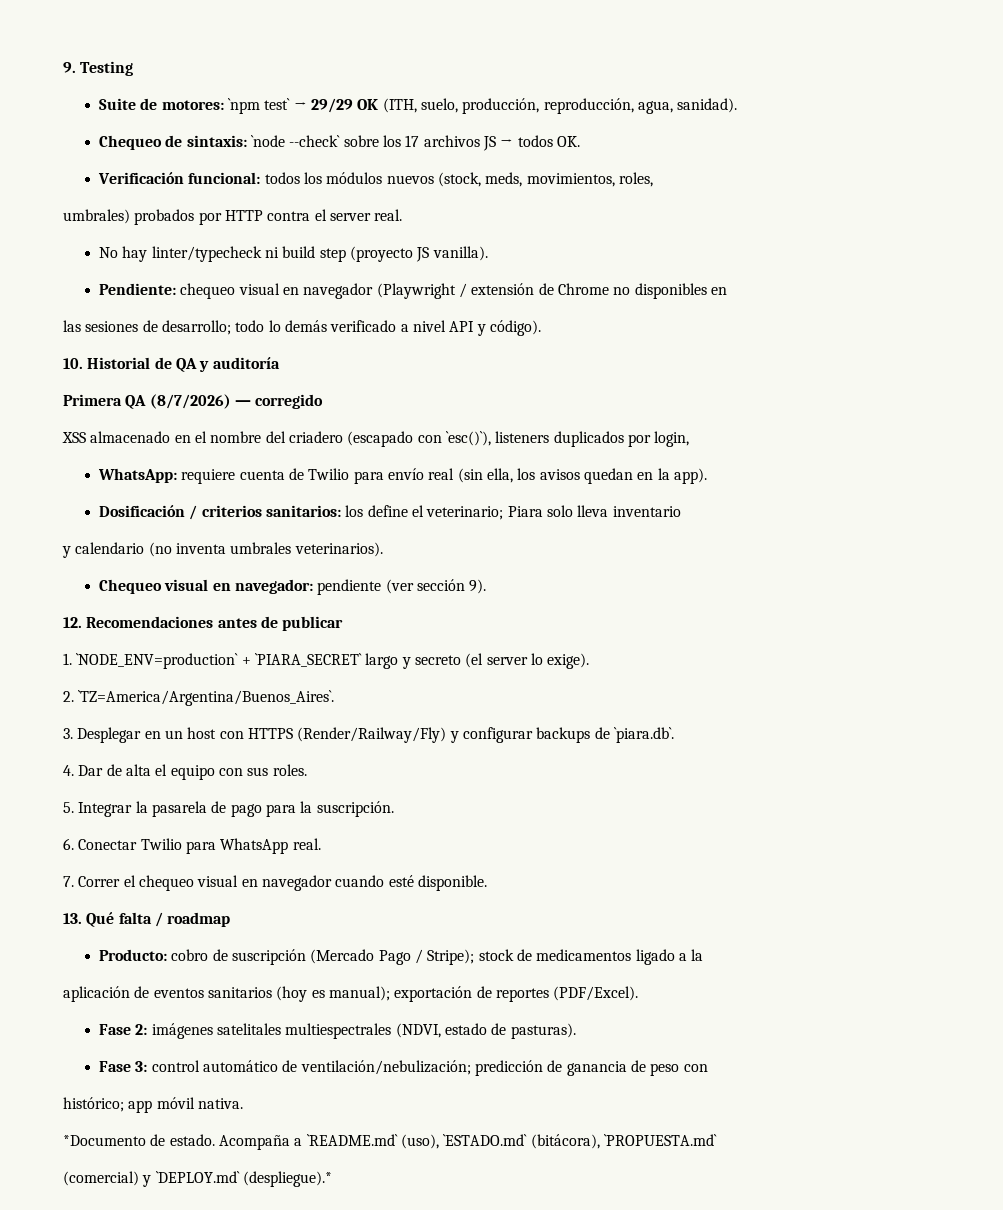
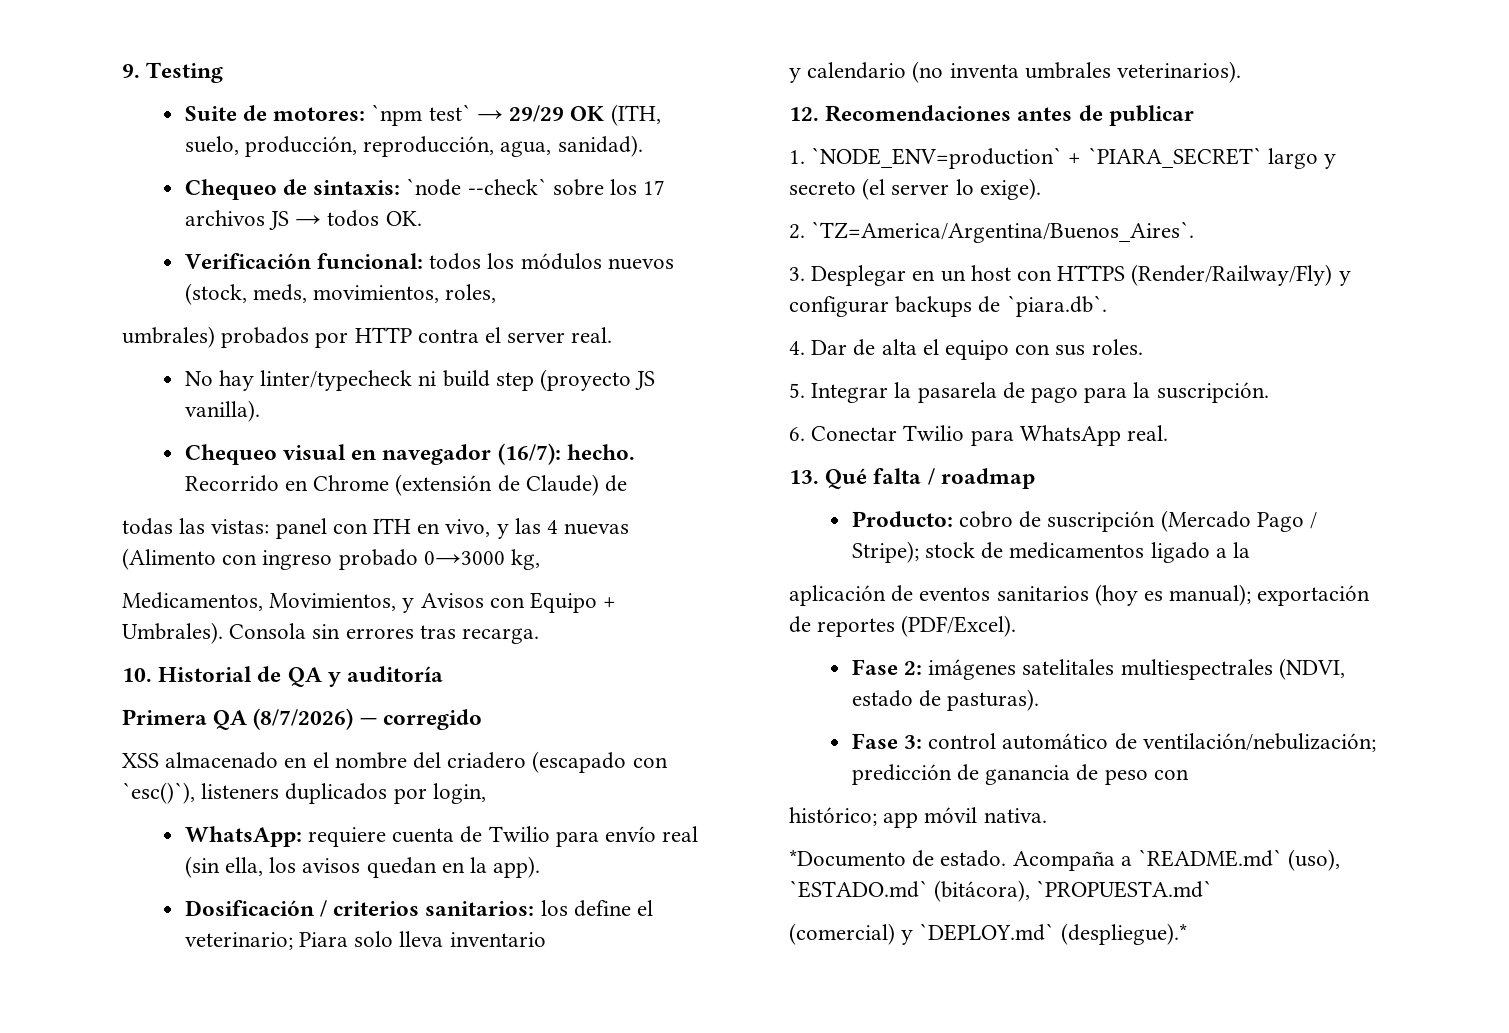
[99,283,727,299] [63,320,541,336] Pendiente: chequeo visual en navegador (Playwright / extensión de Chrome no disponibles en // las sesiones de desarrollo; todo lo demás verificado a nivel API y código). -> [184,443,635,465] [184,474,628,496] [122,518,630,539] [122,548,541,570] [122,592,617,613] [122,622,540,644] Chequeo visual en navegador (16/7): hecho. Recorrido en Chrome (extensión de Claude) de // todas las vistas: panel con ITH en vivo, y las 4 nuevas (Alimento con ingreso probado 0→3000 kg, // Medicamentos, Movimientos, y Avisos con Equipo + Umbrales). Consola sin errores tras recarga.
[99,579,487,595] // Chequeo visual en navegador: pendiente (ver sección 9). -> (1242, 72) none
[63,875,487,891] // 7. Correr el chequeo visual en navegador cuando esté disponible. -> (1169, 433) none

